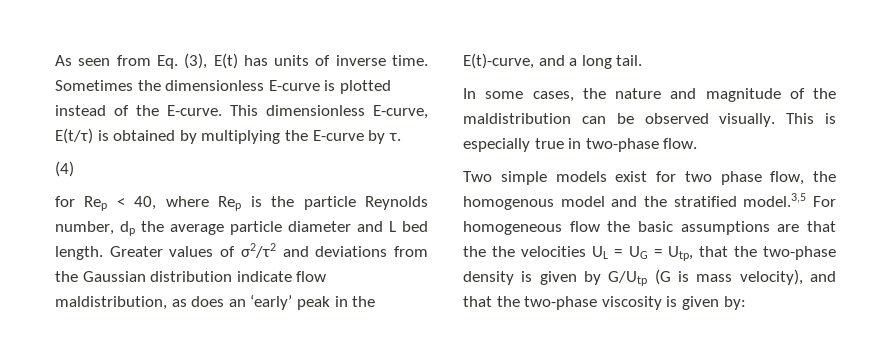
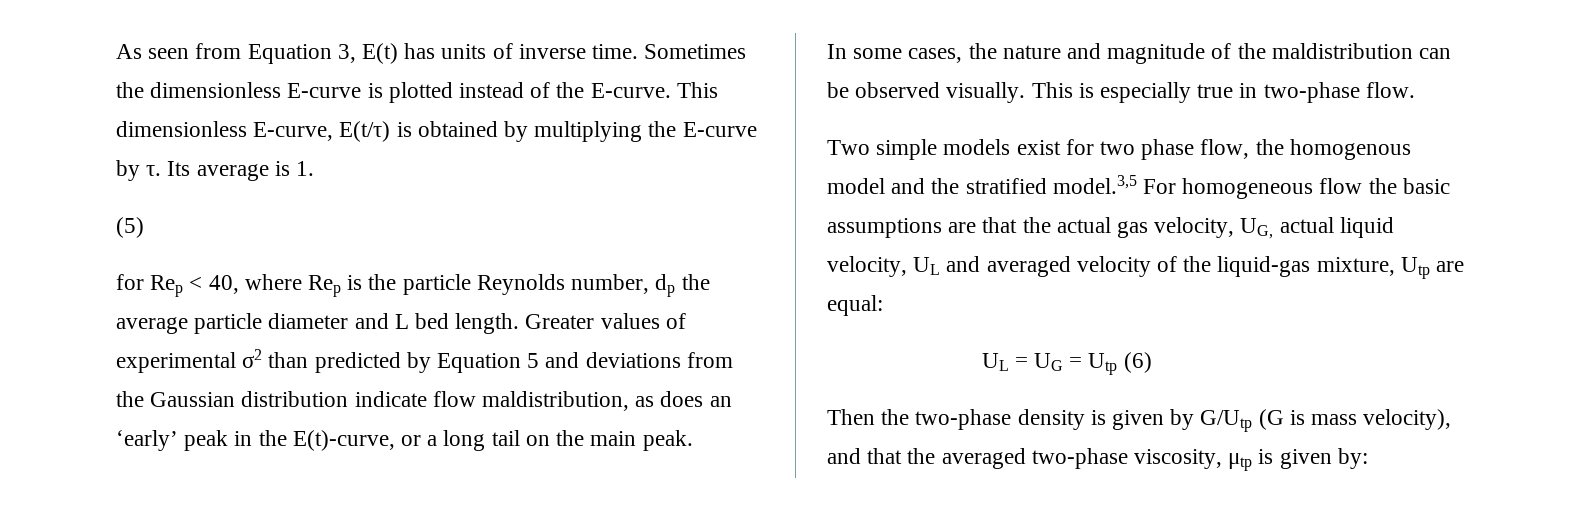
[156,53,208,69] Eq. (3), -> [247,44,356,64] Equation 3,
[55,161,74,177] // (4) -> [167,161,315,181] [116,217,144,238] Its average is 1. // (5)
[240,243,276,258] σ2/τ2 -> [116,349,540,373] experimental σ2 than predicted by Equation 5
[538,55,565,66] and -> [401,435,422,446] or
[616,55,643,66] tail. -> [491,430,693,451] tail on the main peak.
[492,246,587,257] the velocities -> [1056,217,1394,239] [827,256,1465,279] [827,295,883,316] actual gas velocity, UG, actual liquid velocity, UL and averaged velocity of the liquid-gas mixture, Utp are equal: //
[667,246,728,261] Utp, that -> [1088,352,1152,375] [827,409,875,425] Utp (6) // Then
[524,296,662,310] two-phase viscosity -> [941,448,1253,471] averaged two-phase viscosity, μtp

